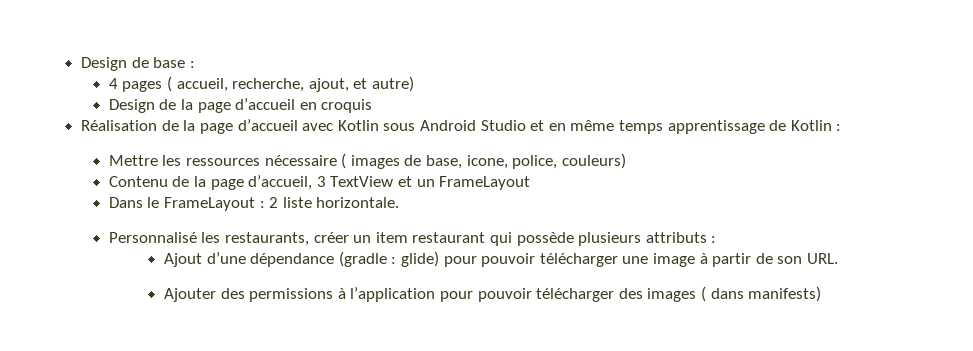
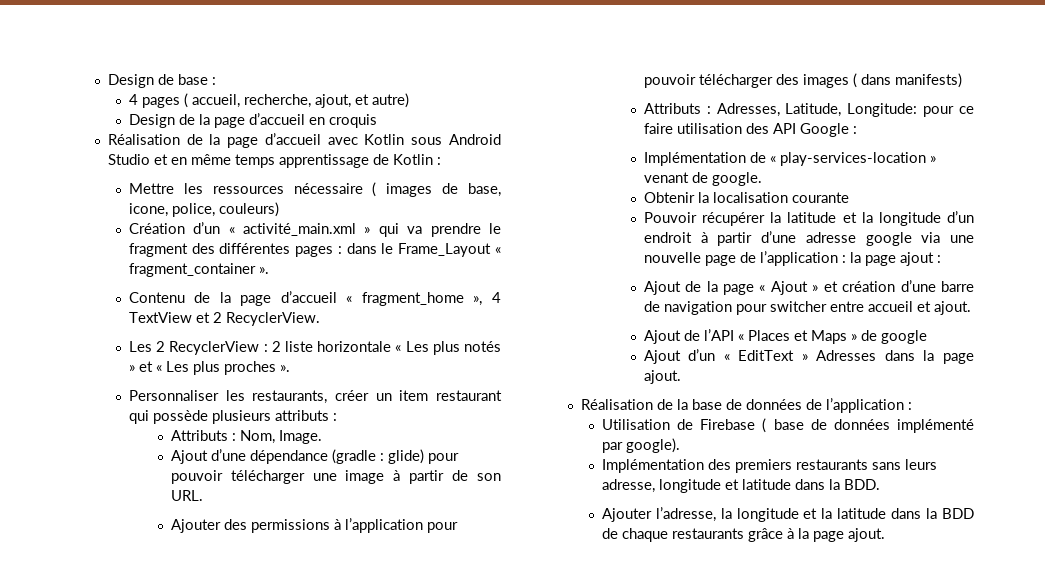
[108,175,531,190] [108,197,400,211] [108,232,197,243] Contenu de la page d’accueil, 3 TextView et un FrameLayout // Dans le FrameLayout : 2 liste horizontale. // Personnalisé -> [128,222,502,237] [128,243,502,257] [128,263,269,277] [128,291,502,306] [128,312,320,326] [128,341,501,355] [128,361,290,375] [128,390,219,401] Création d’un « activité_main.xml » qui va prendre le fragment des différentes pages : dans le Frame_Layout « fragment_container ». // Contenu de la page d’accueil « fragment_home », 4 TextView et 2 RecyclerView. // Les 2 RecyclerView : 2 liste horizontale « Les plus notés » et « Les plus proches ». // Personnaliser
(717, 239) none -> [170,430,322,444] // Attributs : Nom, Image.
(822, 294) none -> [643,103,974,117] [643,123,857,137] [643,152,936,166] [643,172,762,186] [643,192,849,203] [643,211,974,226] [643,231,974,246] [643,251,941,266] [643,280,974,295] [643,301,971,315] [643,329,927,344] [643,349,974,364] [643,370,681,384] [580,398,912,413] [601,418,974,433] [601,438,680,453] [601,459,937,473] [601,479,880,493] [601,507,975,522] [601,528,885,542] // Attributs : Adresses, Latitude, Longitude: pour ce faire utilisation des API Google : // Implémentation de « play-services-location » venant de google. // Obtenir la localisation courante // Pouvoir récupérer la latitude et la longitude d’un endroit à partir d’une adresse google via une nouvelle page de l’application : la page ajout : // Ajout de la page « Ajout » et création d’une barre de navigation pour switcher entre accueil et ajout. // Ajout de l’API « Places et Maps » de google // Ajout d’un « EditText » Adresses dans la page ajout. // Réalisation de la base de données de l’application : // Utilisation de Firebase ( base de données implémenté par google). // Implémentation des premiers restaurants sans leurs adresse, longitude et latitude dans la BDD. // Ajouter l’adresse, la longitude et la latitude dans la BDD de chaque restaurants grâce à la page ajout.

